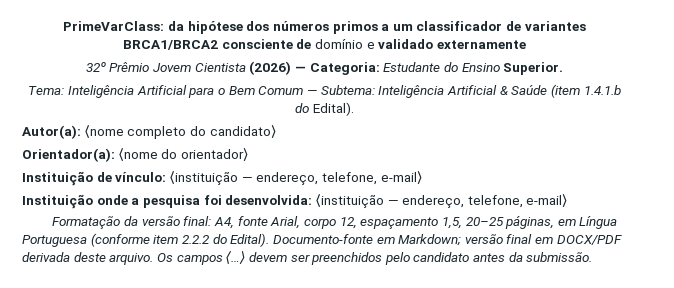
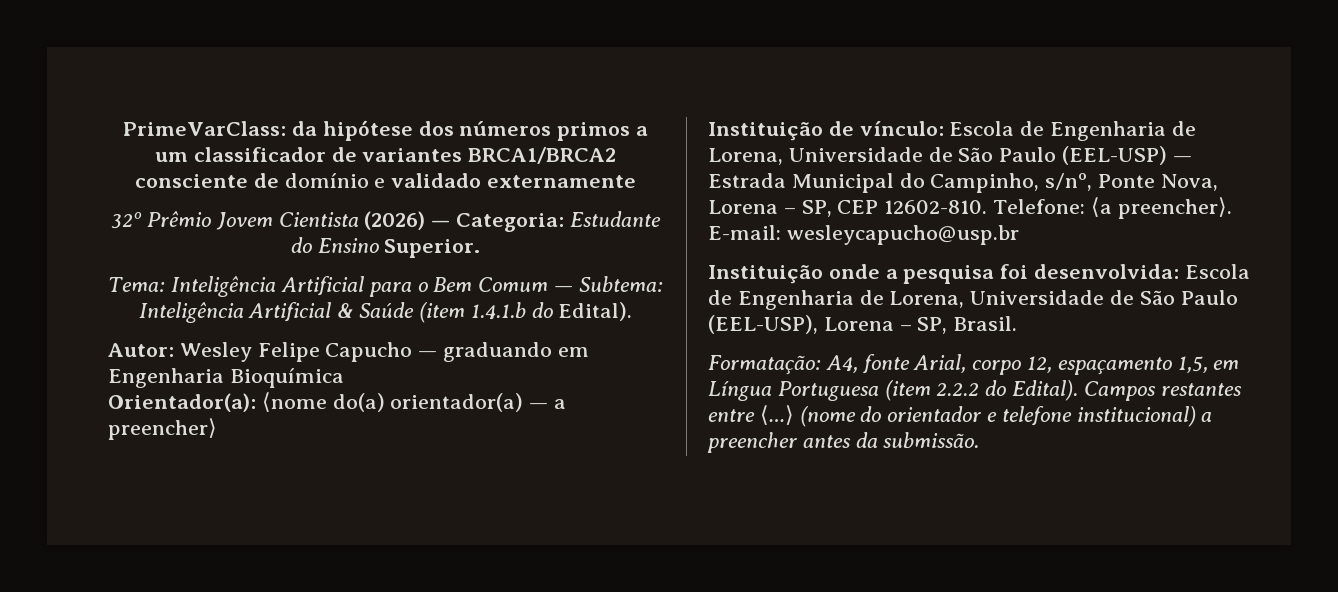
[22,124,276,139] [22,147,248,162] [22,170,422,186] Autor(a): ⟨nome completo do candidato⟩ // Orientador(a): ⟨nome do orientador⟩ // Instituição de vínculo: ⟨instituição — endereço, telefone, e-mail⟩ -> [108,342,589,362] [108,368,344,388] [108,392,567,412] [108,418,217,440] [708,121,1196,141] [708,146,1192,165] [708,173,1218,193] [708,197,1232,219] [708,225,1019,245] Autor: Wesley Felipe Capucho — graduando em Engenharia Bioquímica // Orientador(a): ⟨nome do(a) orientador(a) — a preencher⟩ // Instituição de vínculo: Escola de Engenharia de Lorena, Universidade de São Paulo (EEL-USP) — Estrada Municipal do Campinho, s/nº, Ponte Nova, Lorena – SP, CEP 12602-810. Telefone: ⟨a preencher⟩. E-mail: wesleycapucho@usp.br
[315,193,568,208] [52,216,212,229] ⟨instituição — endereço, telefone, e-mail⟩ // Formatação da versão final: -> [1184,264,1250,279] [708,290,1238,310] [708,315,1018,334] [708,355,821,375] Escola de Engenharia de Lorena, Universidade de São Paulo (EEL-USP), Lorena – SP, Brasil. // Formatação:
[465,215,555,229] 20–25 páginas, -> (1208, 364) none
[90,233,179,247] (conforme item -> [884,380,931,401] (item
[272,234,622,246] [22,250,470,265] Documento-fonte em Markdown; versão final em DOCX/PDF derivada deste arquivo. Os campos ⟨…⟩ devem ser preenchidos pelo candidato -> [1083,381,1242,401] [708,405,1213,427] [707,432,797,453] Campos restantes entre ⟨…⟩ (nome do orientador e telefone institucional) a preencher

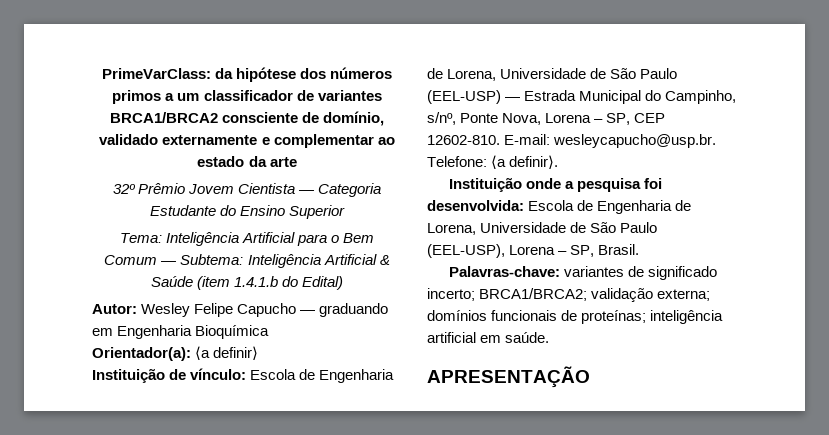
[284,173,386,188] domínio e -> [323,111,385,126] domínio,
(637, 181) none -> [261,134,395,148] [197,156,297,167] e complementar ao estado da arte
[364,211,565,232] (2026) — Categoria: -> [298,183,382,197] — Categoria
[384,239,481,258] Superior. -> [289,205,346,219] Superior
[558,302,633,321] Edital). -> [302,276,344,290] Edital)
[261,392,567,412] [108,418,217,440] ⟨nome do(a) orientador(a) — a preencher⟩ -> [195,346,259,360] ⟨a definir⟩
[993,197,1232,219] [708,225,1019,245] Telefone: ⟨a preencher⟩. E-mail: wesleycapucho@usp.br -> [504,134,717,148] [427,155,559,169] E-mail: wesleycapucho@usp.br. Telefone: ⟨a definir⟩.
[708,354,1240,375] [708,380,1242,401] [708,405,1213,427] [707,432,980,453] Formatação: A4, fonte Arial, corpo 12, espaçamento 1,5, em Língua Portuguesa (item 2.2.2 do Edital). Campos restantes entre ⟨…⟩ (nome do orientador e telefone institucional) a preencher antes da submissão. -> [449,266,718,280] [427,288,711,302] [427,310,724,324] [427,332,550,343] [427,366,590,388] Palavras-chave: variantes de significado incerto; BRCA1/BRCA2; validação externa; domínios funcionais de proteínas; inteligência artificial em saúde. // APRESENTAÇÃO

